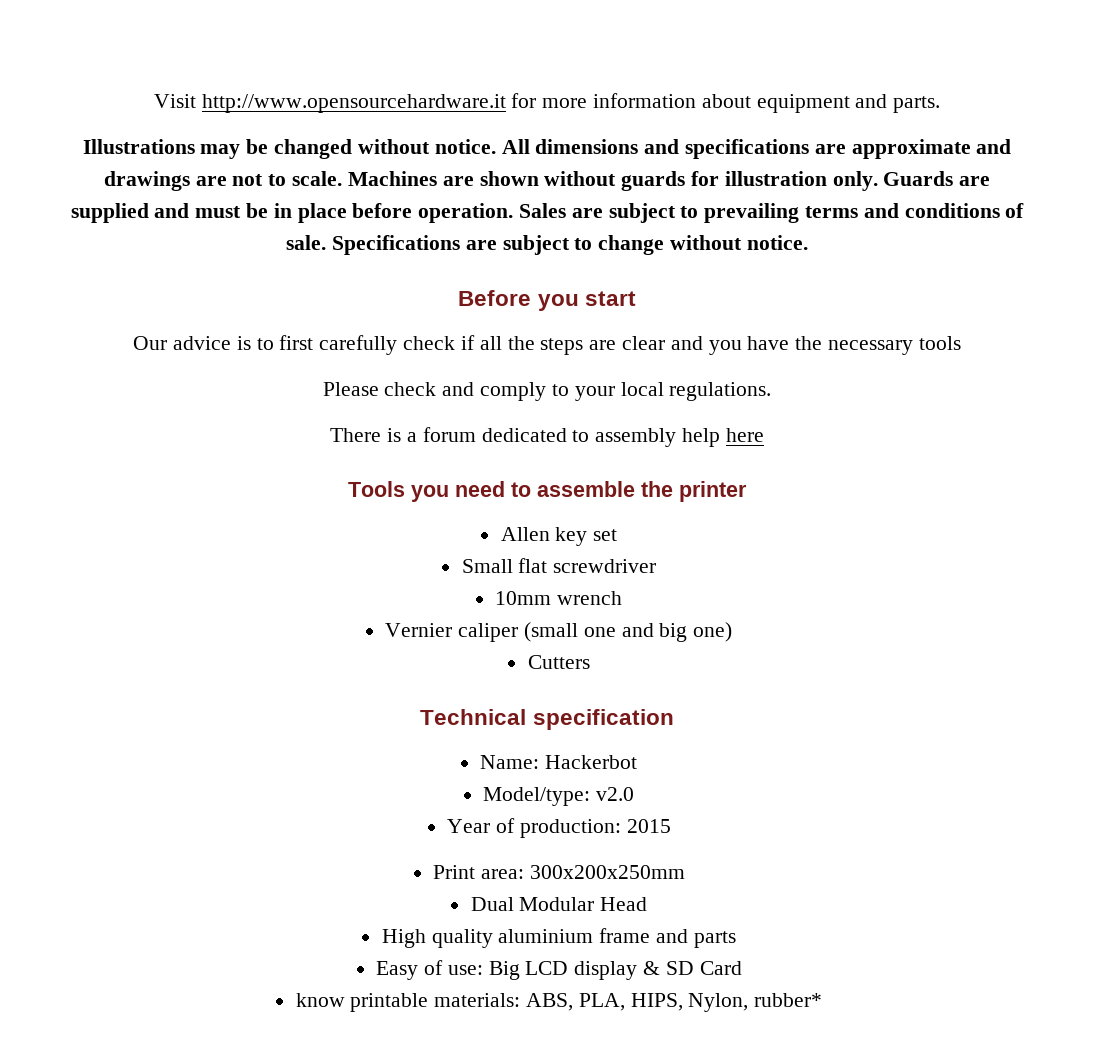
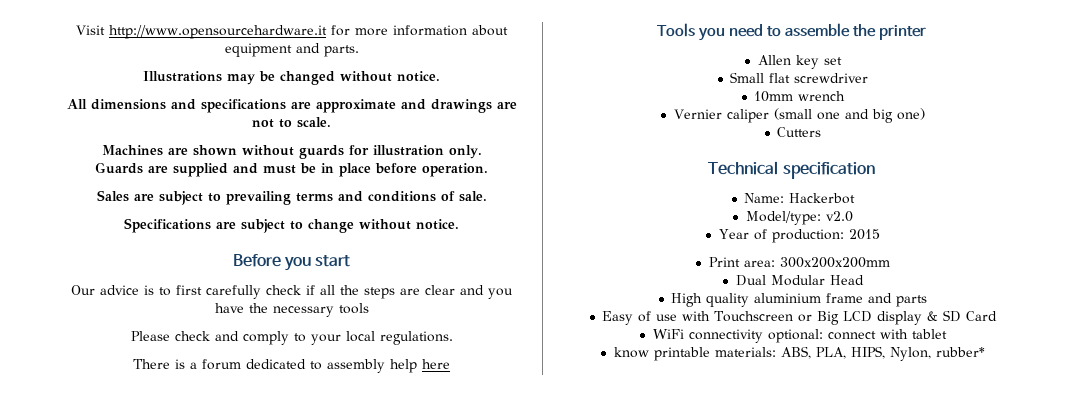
(496, 146) none -> (440, 76) //
(343, 178) none -> (331, 122) //
(878, 181) none -> (482, 152) //
(514, 213) none -> (488, 170) //
(327, 242) none -> (487, 196) //
[529,865,685,879] 300x200x250mm -> [779,257,890,268] 300x200x200mm
[447,965,483,975] use: -> [656,311,813,322] use with Touchscreen or
(742, 968) none -> [652,329,947,343] // WiFi connectivity optional: connect with tablet

